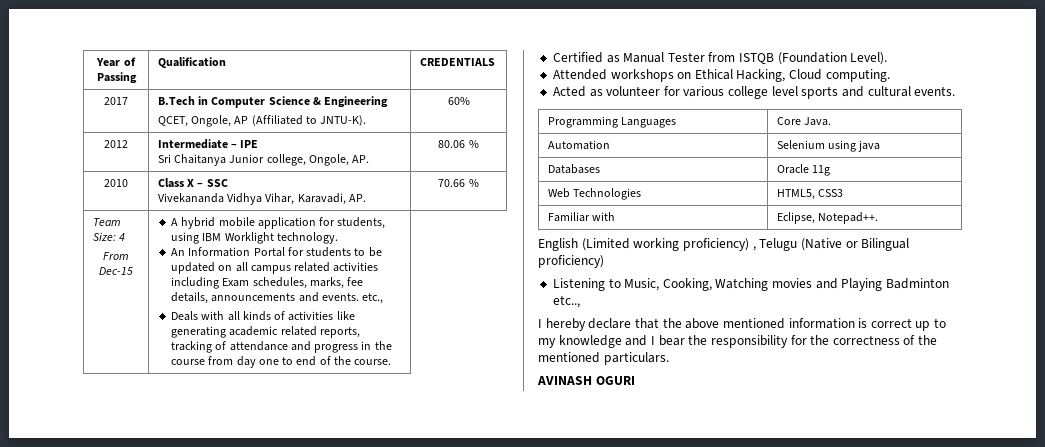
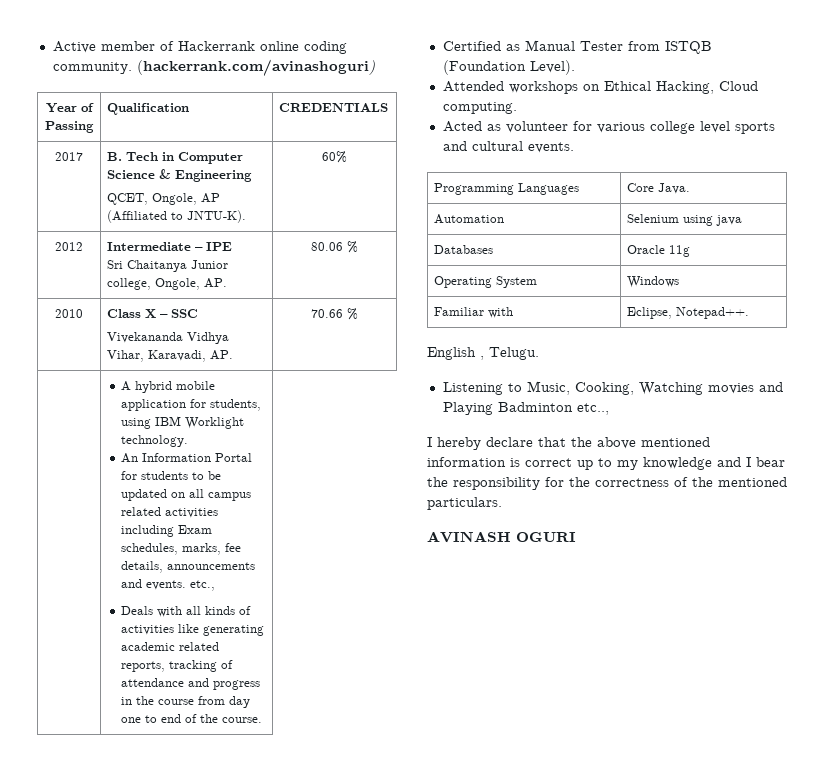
(96, 62) none -> [52,41,347,54] [52,59,375,76] Active member of Hackerrank online coding community. (hackerrank.com/avinashoguri) //
[157,96,195,105] B.Tech -> [106,152,158,161] B. Tech
[92,218,121,226] [92,232,126,241] [103,252,129,260] [99,267,133,275] Team Size: 4 // From Dec-15 -> (358, 314) none
[547,188,642,200] [776,189,844,200] Web Technologies | HTML5, CSS3 -> [433,276,537,288] [626,276,679,288] Operating System | Windows
[581,238,910,251] [538,255,604,268] (Limited working proficiency) , Telugu (Native or Bilingual proficiency) -> [480,347,539,360] , Telugu.

